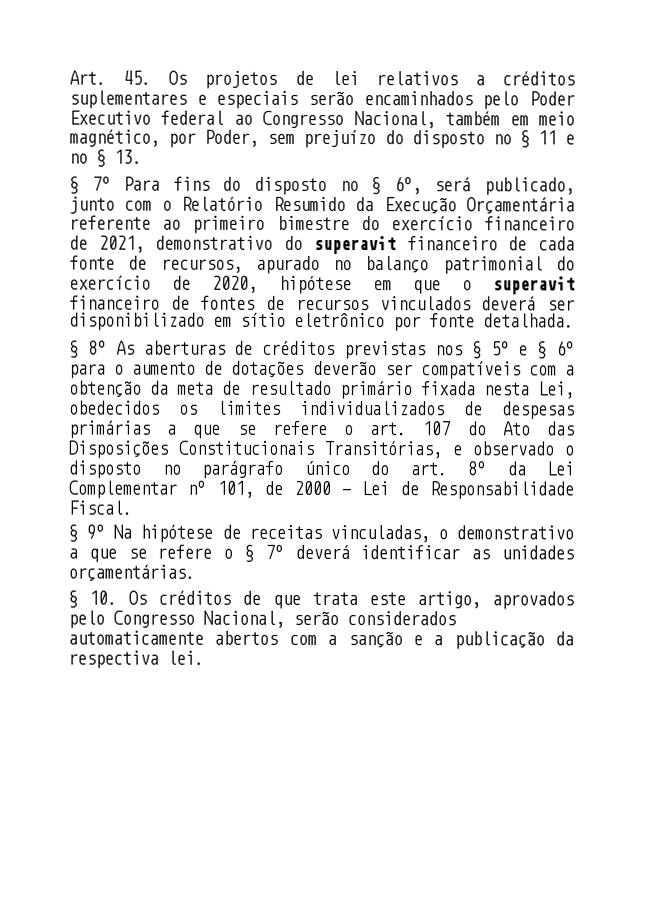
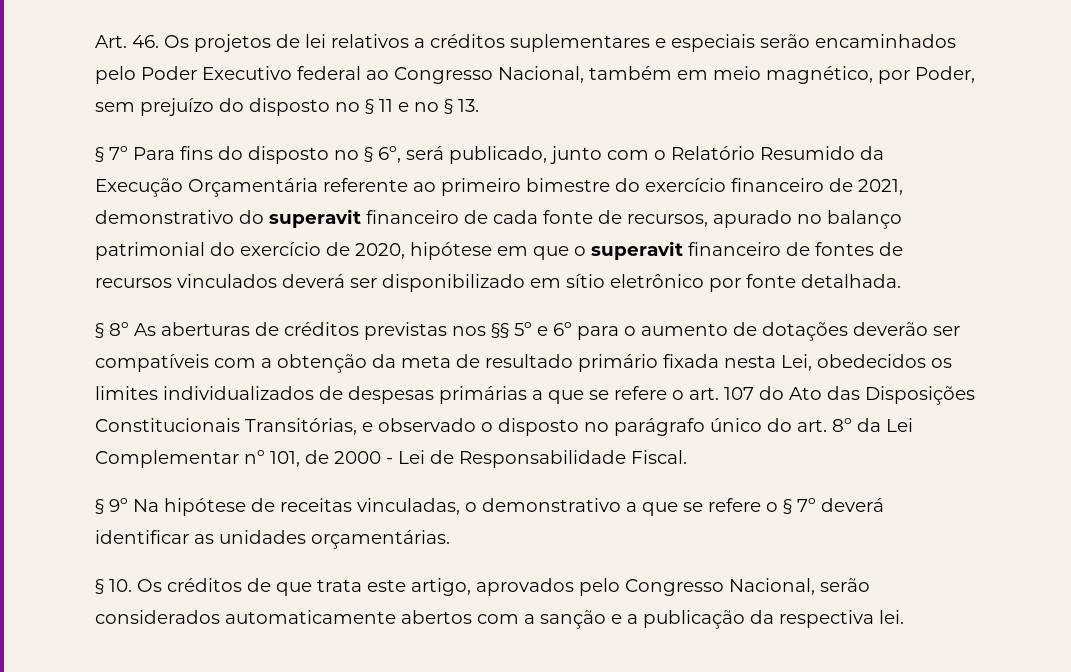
[123,70,152,85] 45. -> [132,35,159,48] 46.
[471,341,482,359] § -> [491,323,509,338] §§
[537,341,548,359] § -> (548, 331) none

